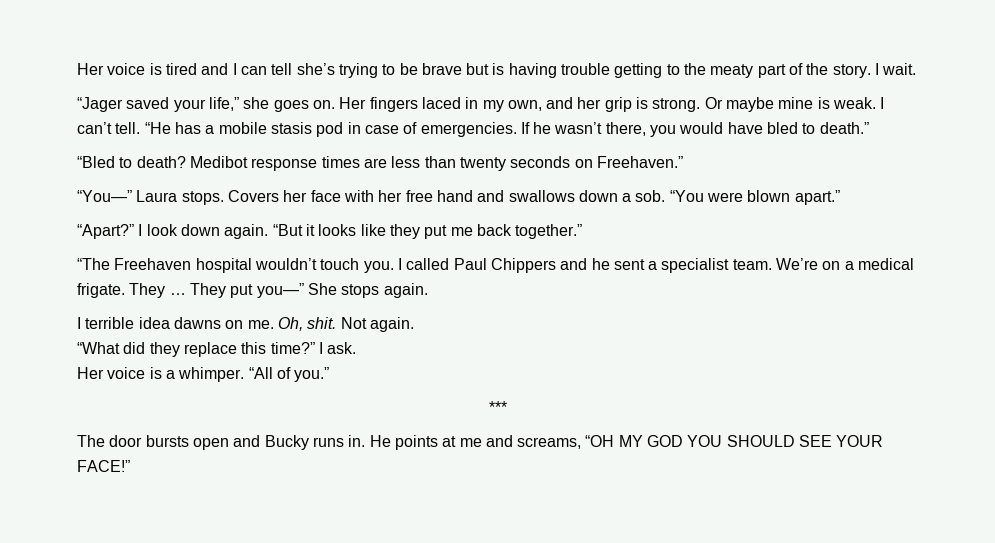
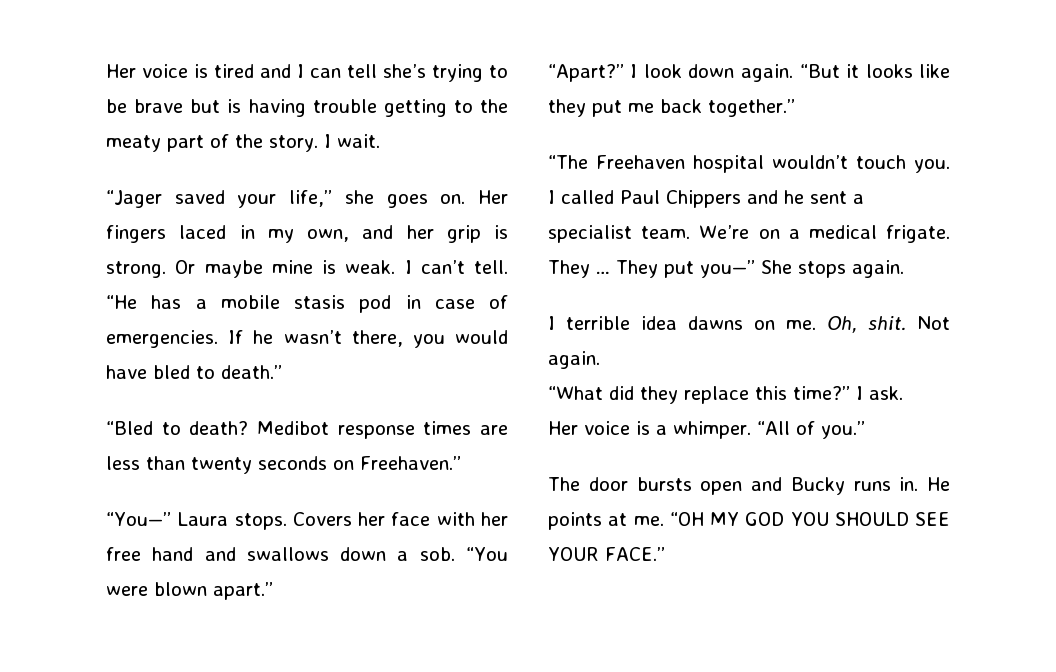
[488,401,507,413] // *** -> (865, 430) none
[459,435,582,449] me and screams, -> [633,516,664,526] me.
[77,460,130,472] FACE!” -> [605,547,665,561] FACE.”

